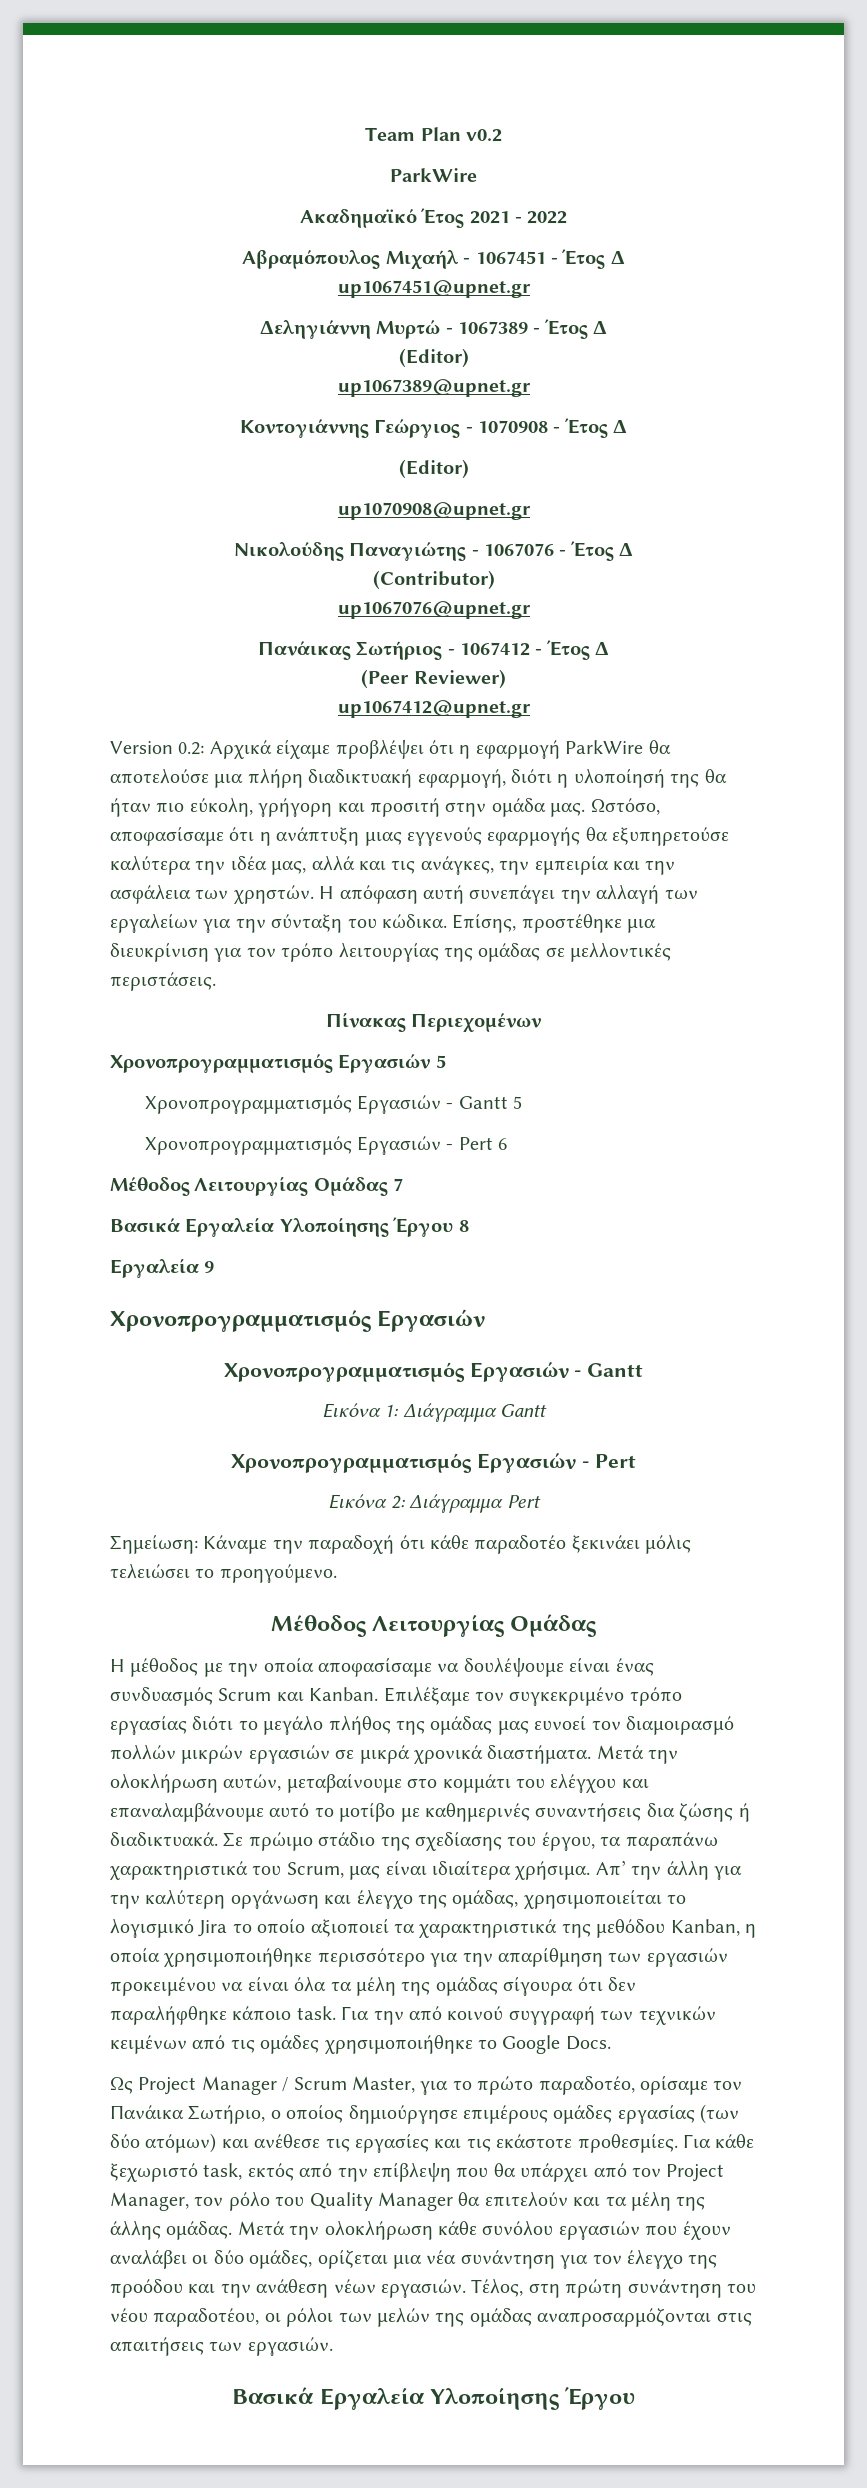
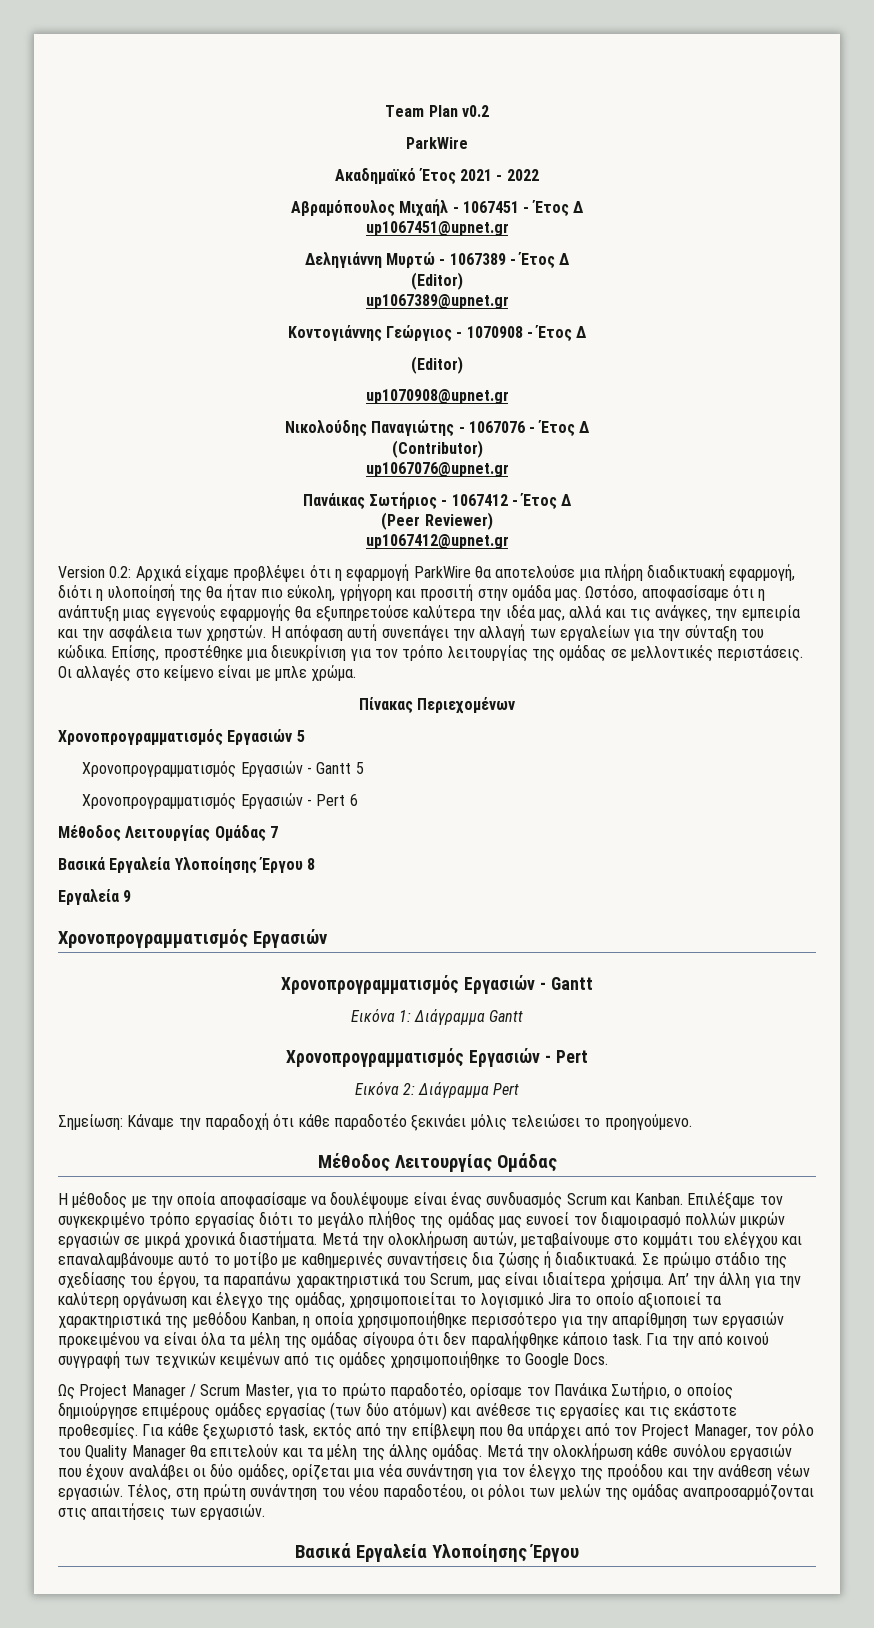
(216, 981) none -> [58,665,357,682] Οι αλλαγές στο κείμενο είναι με μπλε χρώμα.

